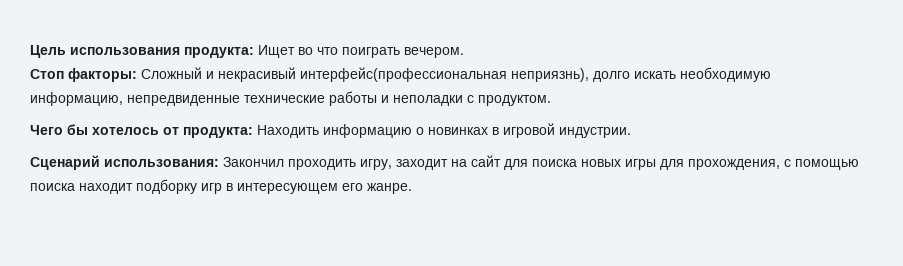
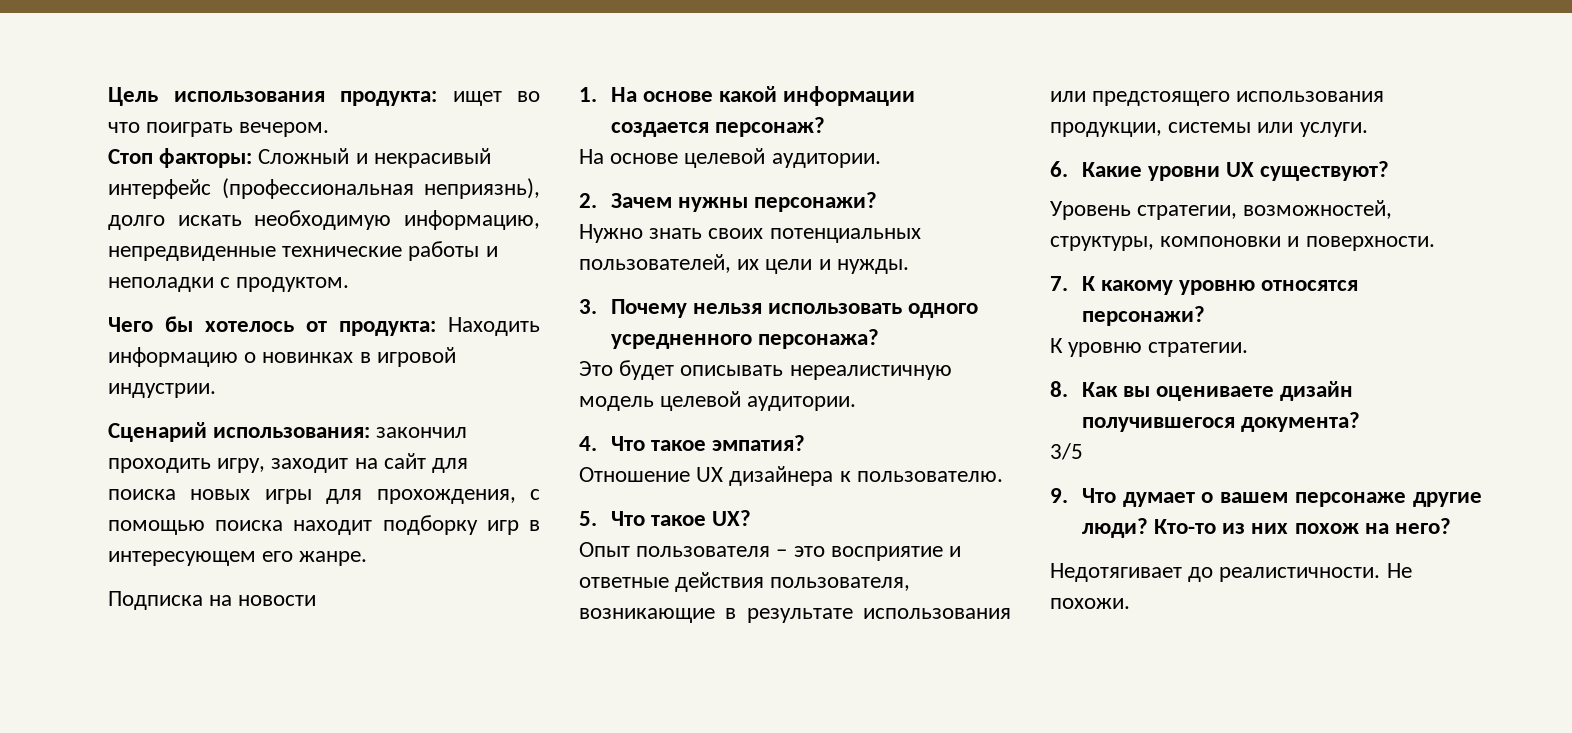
[258,45,295,58] Ищет -> [452,91,502,106] ищет
[300,67,507,82] интерфейс(профессиональная -> [108,178,414,199] интерфейс (профессиональная
[223,157,284,167] Закончил -> [376,427,468,438] закончил
(412, 188) none -> [108,591,317,610] [579,86,916,106] [610,117,825,137] [579,148,881,168] [579,192,878,212] [579,224,921,243] [579,254,909,274] [579,299,979,318] [610,329,879,349] [579,360,952,380] [579,391,857,411] [579,435,806,451] [579,466,1003,486] [579,510,752,526] [579,542,962,561] [579,572,911,592] [579,608,1011,623] [1050,91,1385,106] [1050,122,1368,137] [1050,161,1390,181] [1050,200,1393,220] [1050,236,1435,251] [1050,276,1359,295] [1081,306,1205,326] [1050,338,1249,357] [1050,381,1354,401] [1081,412,1360,432] [1050,443,1083,460] [1050,488,1482,507] [1081,518,1451,538] [1050,563,1412,582] [1050,598,1130,609] // Подписка на новости // 1. На основе какой информации создается персонаж? // На основе целевой аудитории. // 2. Зачем нужны персонажи? // Нужно знать своих потенциальных пользователей, их цели и нужды. // 3. Почему нельзя использовать одного усредненного персонажа? // Это будет описывать нереалистичную модель целевой аудитории. // 4. Что такое эмпатия? // Отношение UX дизайнера к пользователю. // 5. Что такое UX? // Опыт пользователя – это восприятие и ответные действия пользователя, возникающие в результате использования или предстоящего использования продукции, системы или услуги. // 6. Какие уровни UX существуют? // Уровень стратегии, возможностей, структуры, компоновки и поверхности. // 7. К какому уровню относятся персонажи? // К уровню стратегии. // 8. Как вы оцениваете дизайн получившегося документа? // 3/5 // 9. Что думает о вашем персонаже другие люди? Кто-то из них похож на него? // Недотягивает до реалистичности. Не похожи.

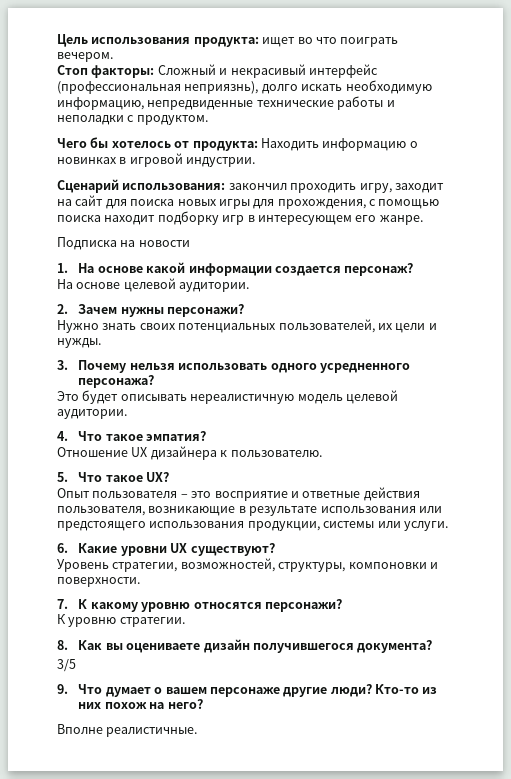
[1050,563,1412,582] [1050,598,1130,609] Недотягивает до реалистичности. Не похожи. -> [57,724,198,737] Вполне реалистичные.

